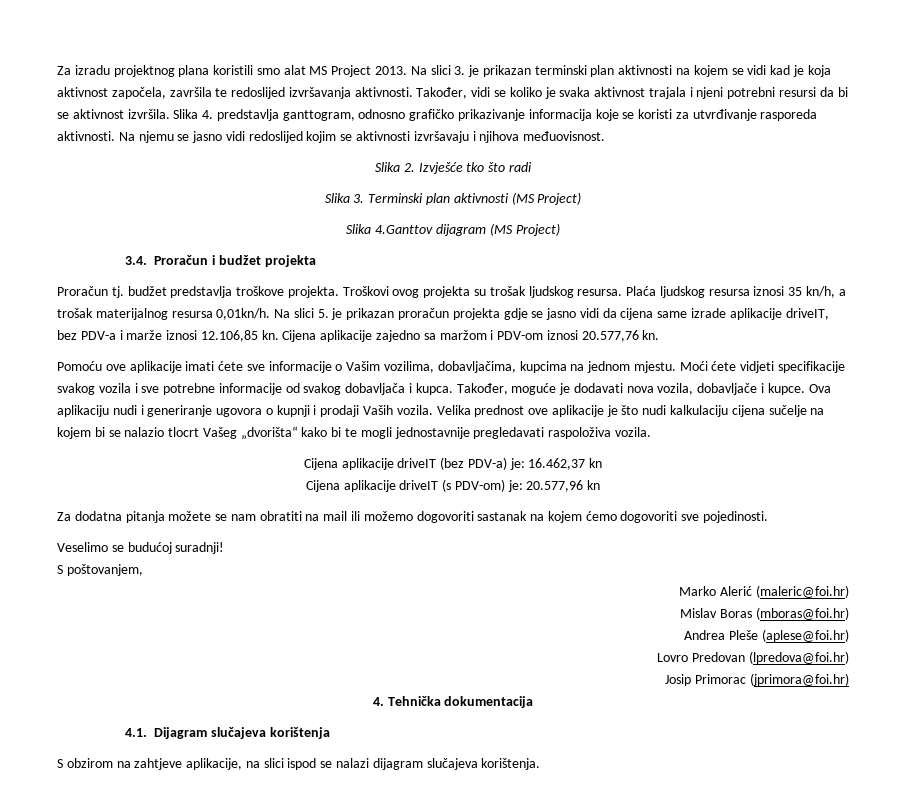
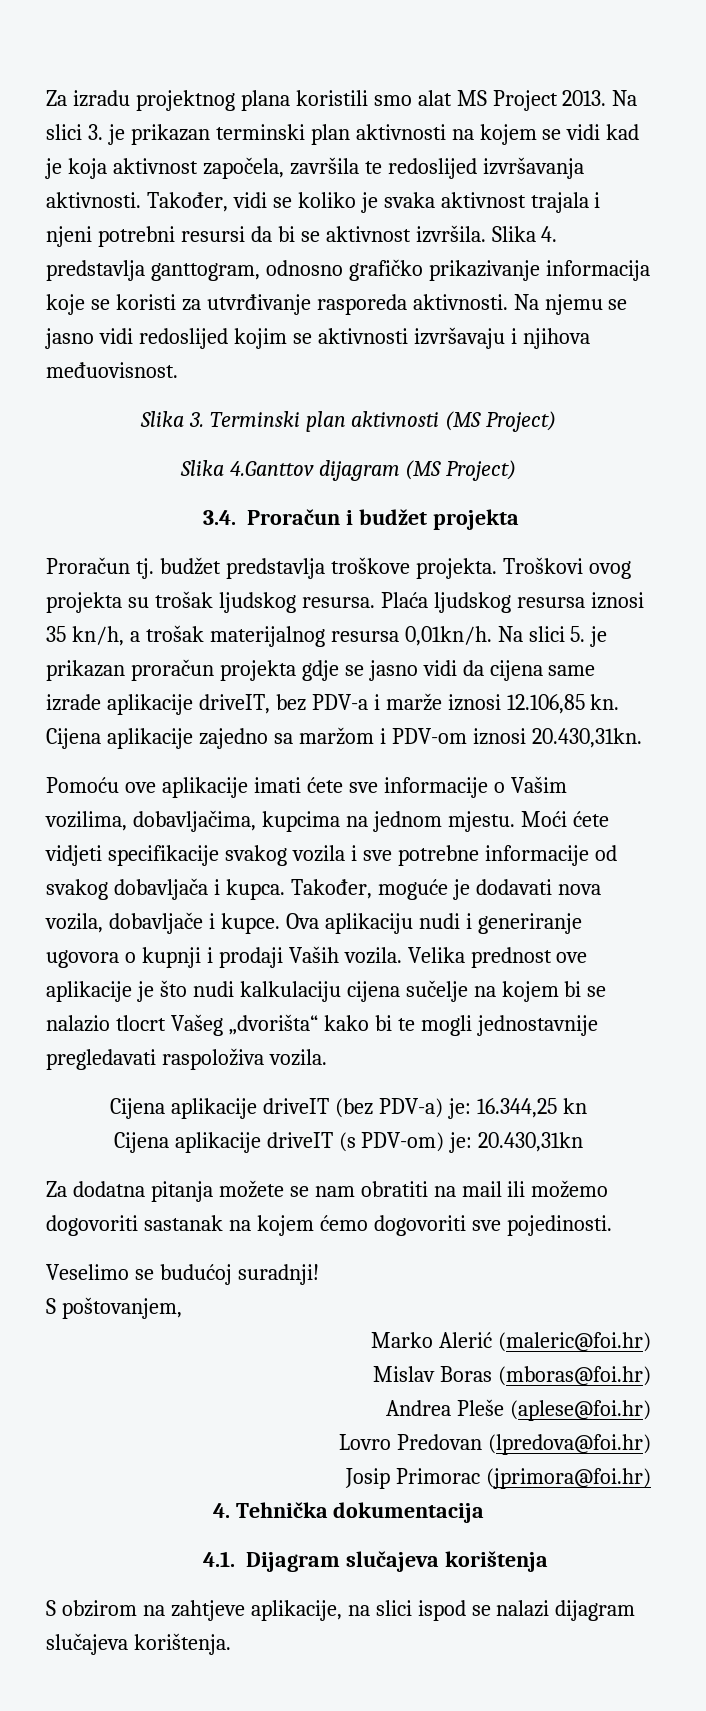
[375,162,532,174] // Slika 2. Izvješće tko što radi -> (178, 370) none
[581,330,660,342] 20.577,76 kn. -> [531,728,642,748] 20.430,31kn.
[528,458,586,470] 16.462,37 -> [476,1098,557,1118] 16.344,25
[526,480,601,492] 20.577,96 kn -> [478,1132,584,1152] 20.430,31kn

